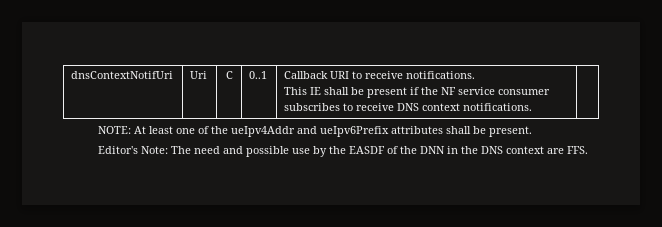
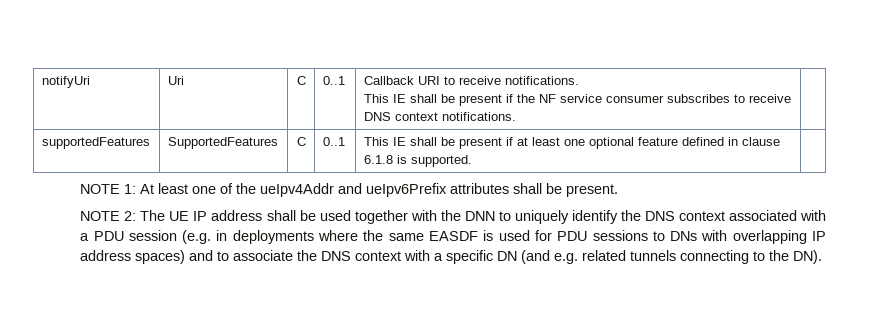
[71,71,174,79] dnsContextNotifUri -> [41,76,90,88] notifyUri
[98,126,132,134] // NOTE: -> [41,137,150,149] [167,137,278,149] [296,137,306,146] [322,137,345,146] [363,137,780,149] [363,155,472,167] [80,184,137,194] // supportedFeatures | SupportedFeatures | C | 0..1 | This IE shall be present if at least one optional feature defined in clause 6.1.8 is supported. | // NOTE 1:
[98,146,589,157] Editor's Note: The need and possible use by the EASDF of the DNN in the DNS context are FFS. -> [80,210,826,224] [80,230,826,244] [80,250,823,264] NOTE 2: The UE IP address shall be used together with the DNN to uniquely identify the DNS context associated with a PDU session (e.g. in deployments where the same EASDF is used for PDU sessions to DNs with overlapping IP address spaces) and to associate the DNS context with a specific DN (and e.g. related tunnels connecting to the DN).

